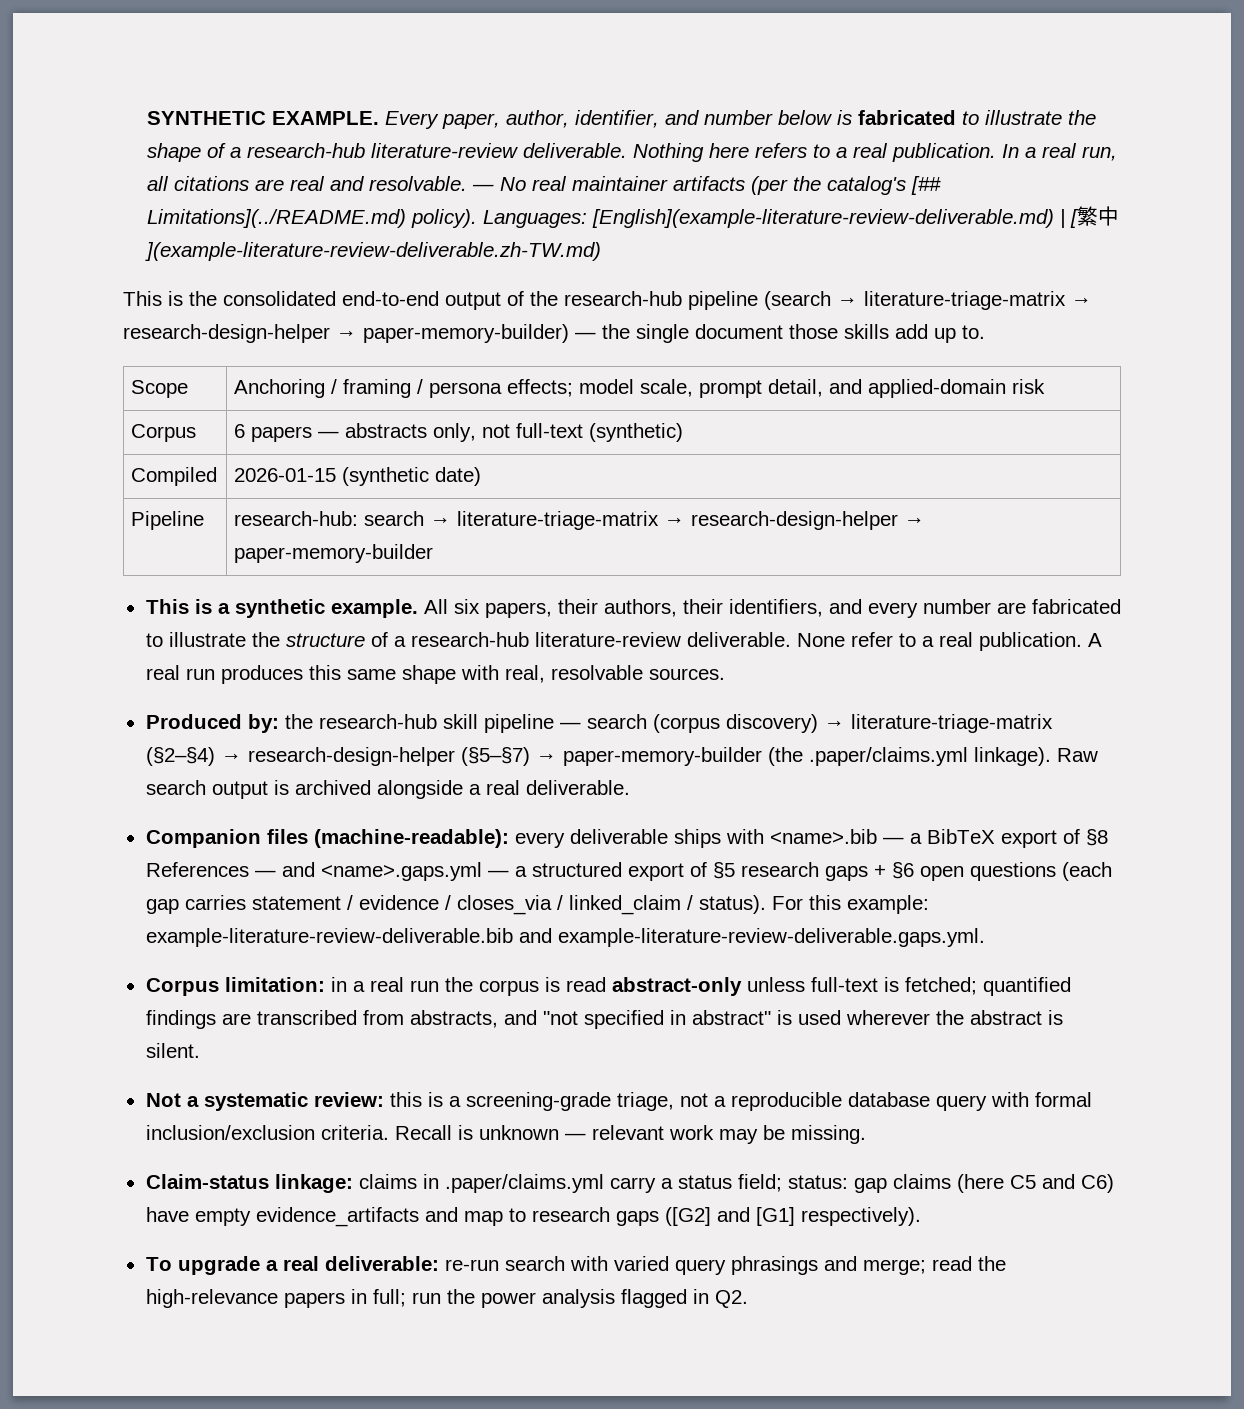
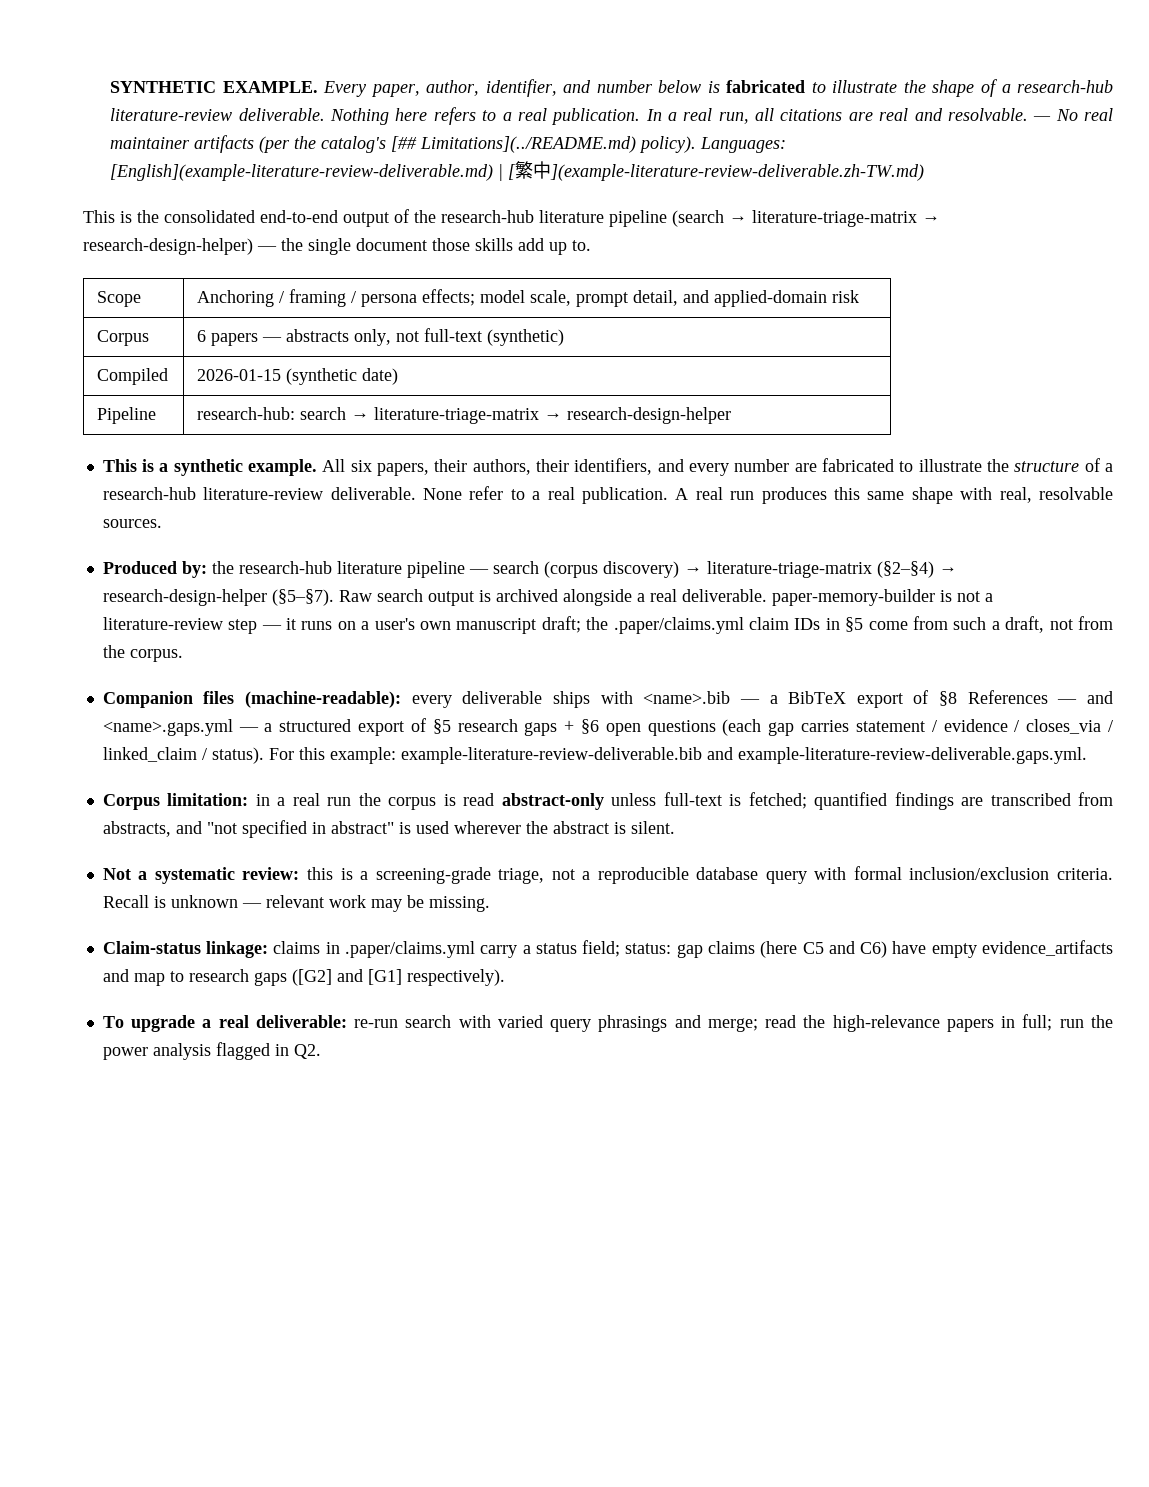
(682, 298) none -> [539,210,604,223] literature
[123,324,569,343] research-design-helper → paper-memory-builder) -> [83,238,253,255] research-design-helper)
[904,517,926,526] [234,544,434,563] → paper-memory-builder -> (732, 415) none
[442,714,478,729] skill -> [336,561,402,574] literature
[460,747,1051,766] (§5–§7) → paper-memory-builder (the .paper/claims.yml linkage). -> [271,589,334,606] (§5–§7).
(630, 787) none -> [771,589,993,606] [102,616,1113,634] [102,645,183,662] paper-memory-builder is not a literature-review step — it runs on a user's own manuscript draft; the .paper/claims.yml claim IDs in §5 come from such a draft, not from the corpus.

